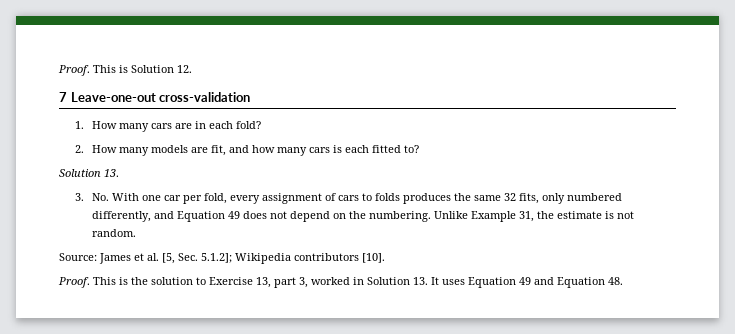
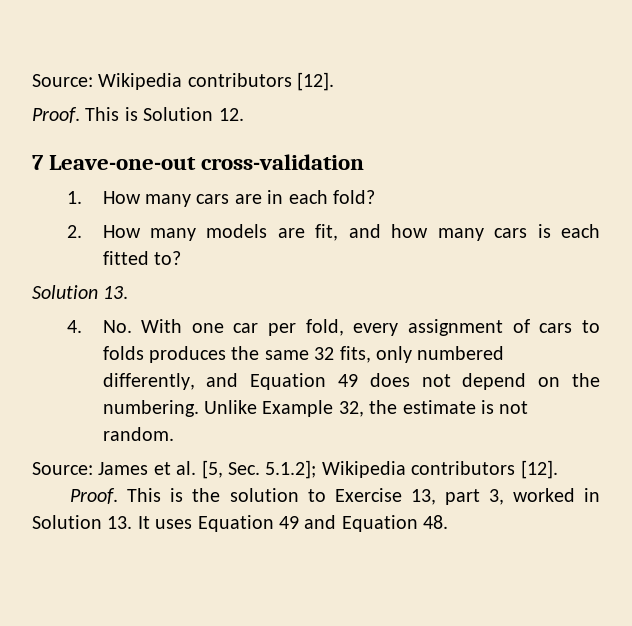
(58, 70) none -> [32,72,335,91] Source: Wikipedia contributors [12]. //
[75,193,85,201] 3. -> [67,320,83,333] 4.
[518,211,534,222] 31, -> [338,401,364,417] 32,
[362,253,385,263] [10]. -> [520,460,558,479] [12].

